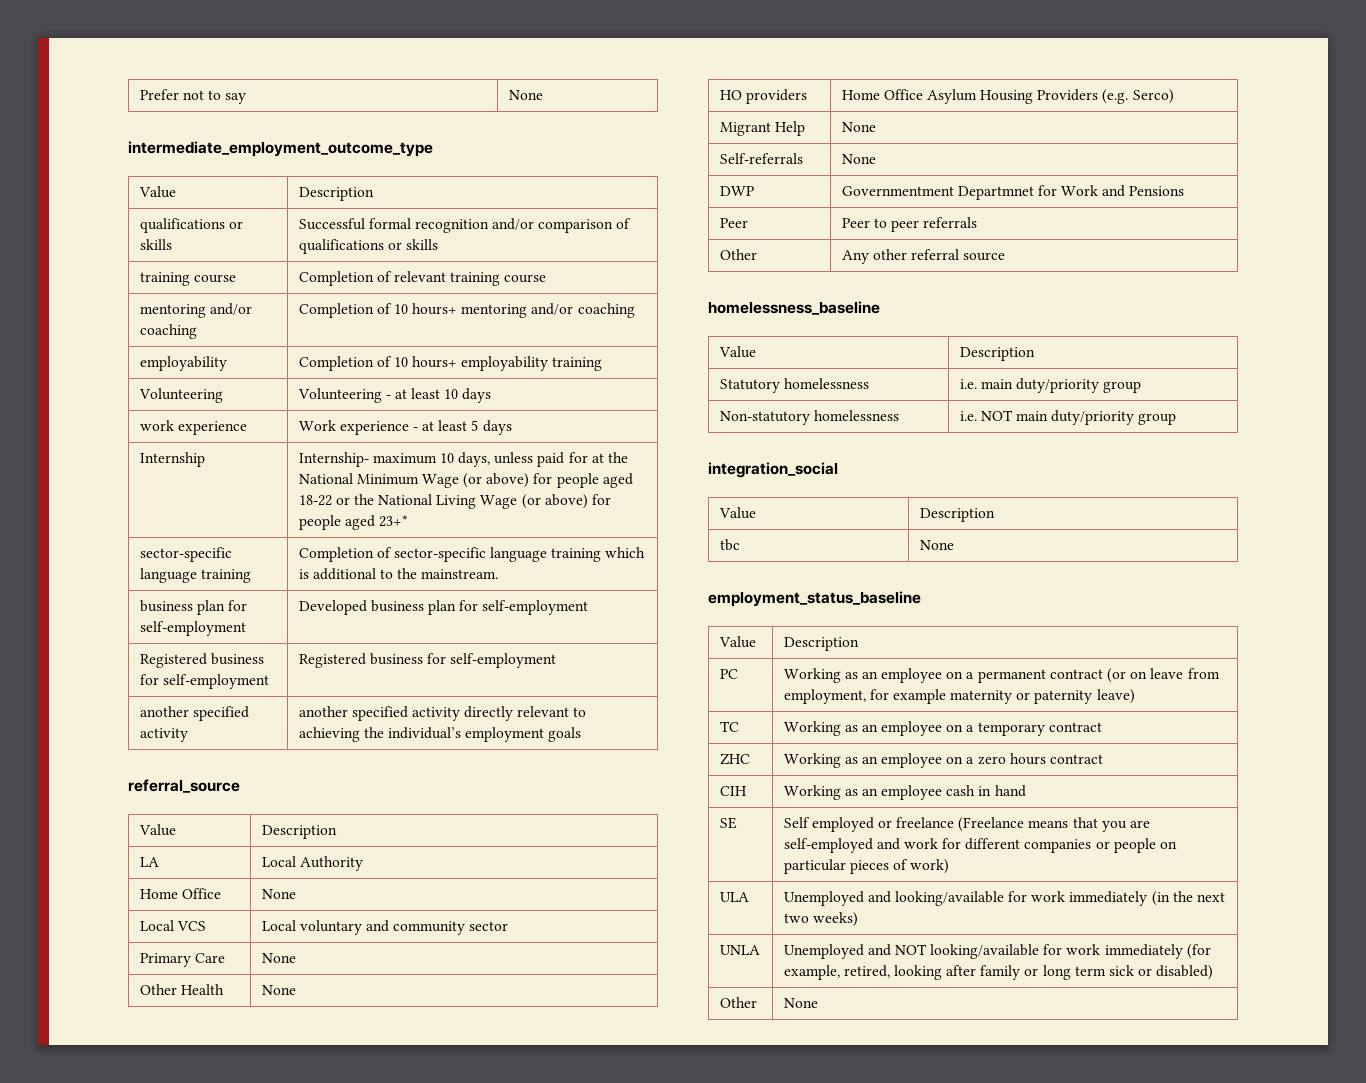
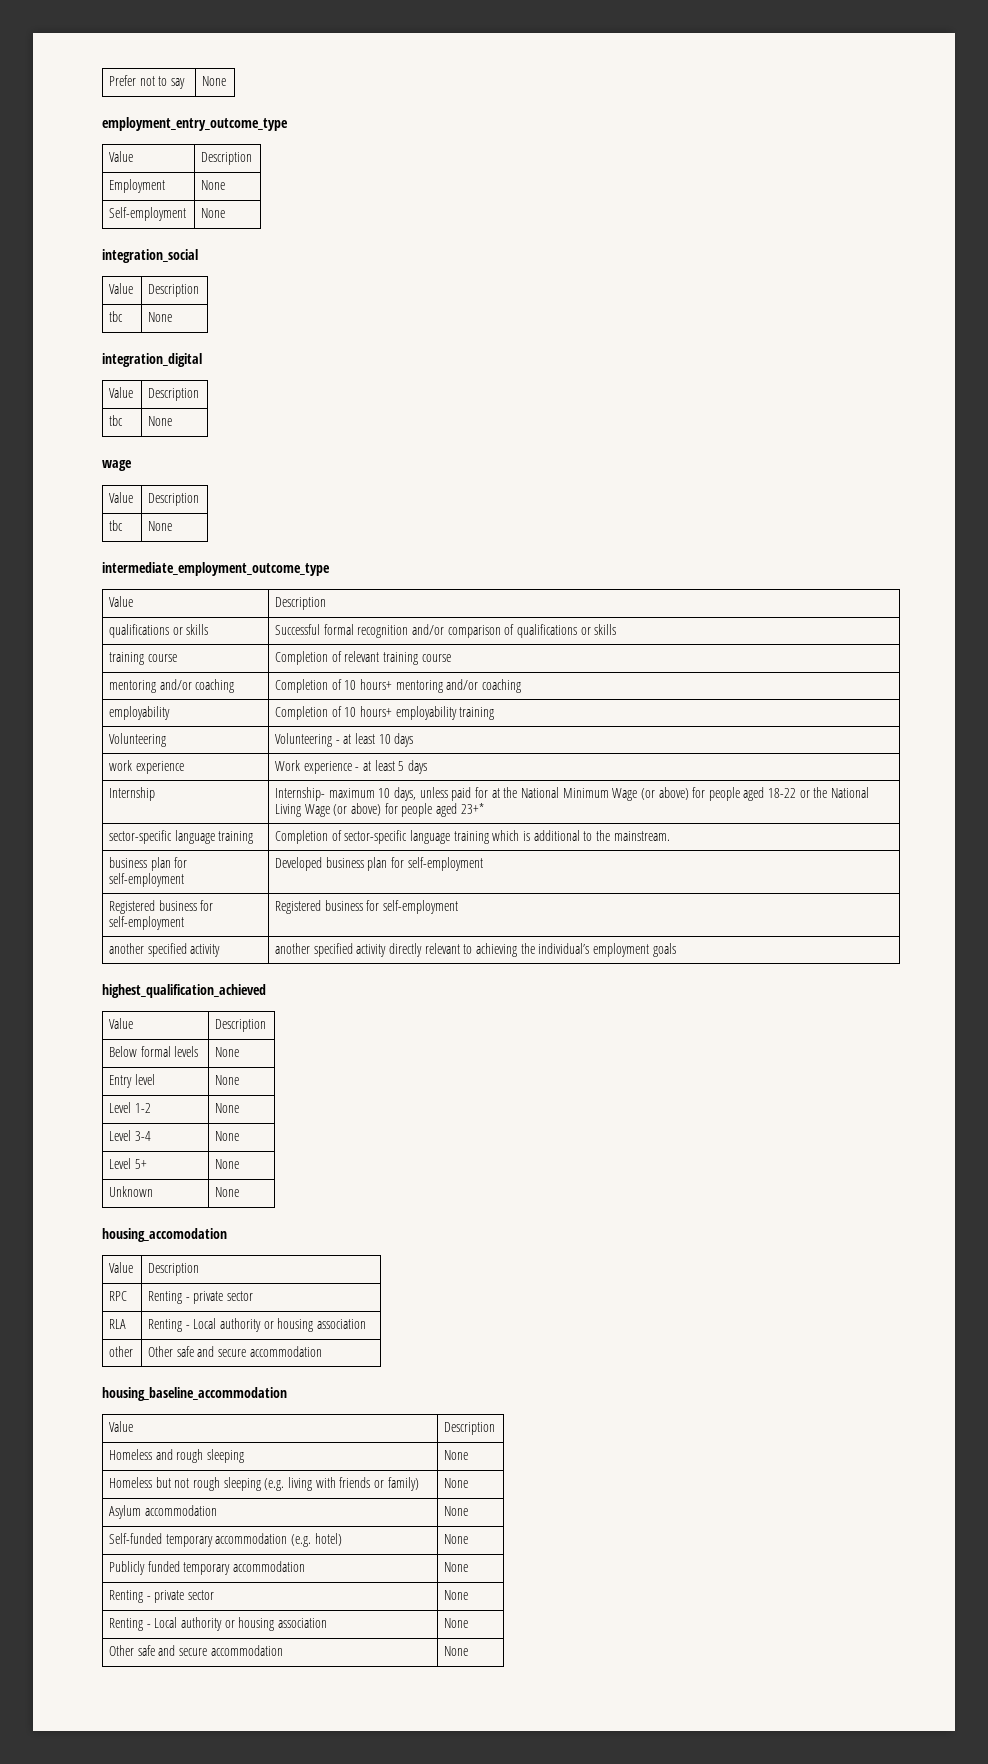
(543, 95) none -> [102,117,288,131] [109,151,134,162] [201,152,253,165] [109,179,166,193] [201,180,226,190] [109,207,187,221] [201,208,226,218] [102,249,198,263] [109,283,134,294] [148,284,200,297] [109,311,124,322] [148,312,173,322] [102,353,202,367] [109,387,134,398] [148,388,200,401] [109,415,124,426] [148,416,173,426] [102,460,132,471] [109,492,134,503] [148,493,200,506] [109,520,124,531] [148,521,173,531] // employment_entry_outcome_type // Value | Description // Employment | None // Self-employment | None // integration_social // Value | Description // tbc | None // integration_digital // Value | Description // tbc | None // wage // Value | Description // tbc | None
[128,779,240,793] [138,824,176,836] [261,825,337,839] [139,857,159,867] [261,856,363,871] [139,888,221,899] [261,889,296,899] [139,920,206,931] [261,920,509,935] [139,953,225,967] [261,953,296,963] [139,984,224,995] [261,985,296,995] [719,89,807,104] [841,89,1174,104] [719,121,805,136] [841,122,876,132] [719,153,803,164] [841,154,876,164] [719,186,754,196] [841,185,1185,200] [719,218,748,228] [841,217,978,232] [719,249,757,260] [841,249,1006,264] [708,301,880,315] [718,346,756,358] [959,347,1035,361] [719,378,869,393] [959,378,1142,393] [719,410,899,425] [959,410,1177,425] [708,462,838,478] [718,507,756,519] [919,508,995,522] [719,539,740,551] [919,540,954,550] [708,591,921,607] [718,636,756,648] [783,637,859,651] [719,669,738,679] [783,668,1220,683] [783,689,1135,704] [719,721,739,732] [783,721,1102,736] [719,753,750,765] [783,753,1103,768] [719,786,747,796] [783,785,1026,800] [719,817,737,829] [783,817,1150,832] [783,838,1177,853] [783,859,950,874] [719,892,749,902] [783,891,1225,906] [783,912,858,927] [719,945,760,955] [783,944,1211,959] [783,965,1214,980] [719,997,757,1008] referral_source // Value | Description // LA | Local Authority // Home Office | None // Local VCS | Local voluntary and community sector // Primary Care | None // Other Health | None // HO providers | Home Office Asylum Housing Providers (e.g. Serco) // Migrant Help | None // Self-referrals | None // DWP | Governmentment Departmnet for Work and Pensions // Peer | Peer to peer referrals // Other | Any other referral source // homelessness_baseline // Value | Description // Statutory homelessness | i.e. main duty/priority group // Non-statutory homelessness | i.e. NOT main duty/priority group // integration_social // Value | Description // tbc | None // employment_status_baseline // Value | Description // PC | Working as an employee on a permanent contract (or on leave from employment, for example maternity or paternity leave) // TC | Working as an employee on a temporary contract // ZHC | Working as an employee on a zero hours contract // CIH | Working as an employee cash in hand // SE | Self employed or freelance (Freelance means that you are self-employed and work for different companies or people on particular pieces of work) // ULA | Unemployed and looking/available for work immediately (in the next two weeks) // UNLA | Unemployed and NOT looking/available for work immediately (for example, retired, looking after family or long term sick or disabled) // Other -> [102,984,266,998] [109,1018,134,1029] [215,1019,267,1032] [109,1046,199,1057] [215,1047,240,1057] [109,1074,155,1088] [215,1075,240,1085] [109,1102,151,1113] [215,1103,240,1113] [109,1130,151,1141] [215,1131,240,1141] [109,1158,147,1169] [215,1159,240,1169] [109,1186,154,1197] [215,1187,240,1197] [102,1228,227,1242] [109,1262,134,1273] [148,1263,200,1276] [109,1291,128,1301] [148,1291,254,1304] [109,1319,127,1329] [148,1318,366,1332] [109,1346,134,1357] [148,1346,322,1357] [102,1387,287,1401] [109,1421,134,1432] [444,1422,496,1435] [109,1449,245,1463] [444,1450,469,1460] [109,1477,419,1491] [444,1478,469,1488] [109,1505,217,1519] [444,1506,469,1516] [109,1533,342,1547] [444,1534,469,1544] [109,1561,306,1575] [444,1562,469,1572] [109,1590,215,1603] [444,1590,469,1600] [109,1617,327,1631] [444,1618,469,1628] [109,1645,283,1656] highest_qualification_achieved // Value | Description // Below formal levels | None // Entry level | None // Level 1-2 | None // Level 3-4 | None // Level 5+ | None // Unknown | None // housing_accomodation // Value | Description // RPC | Renting - private sector // RLA | Renting - Local authority or housing association // other | Other safe and secure accommodation // housing_baseline_accommodation // Value | Description // Homeless and rough sleeping | None // Homeless but not rough sleeping (e.g. living with friends or family) | None // Asylum accommodation | None // Self-funded temporary accommodation (e.g. hotel) | None // Publicly funded temporary accommodation | None // Renting - private sector | None // Renting - Local authority or housing association | None // Other safe and secure accommodation

